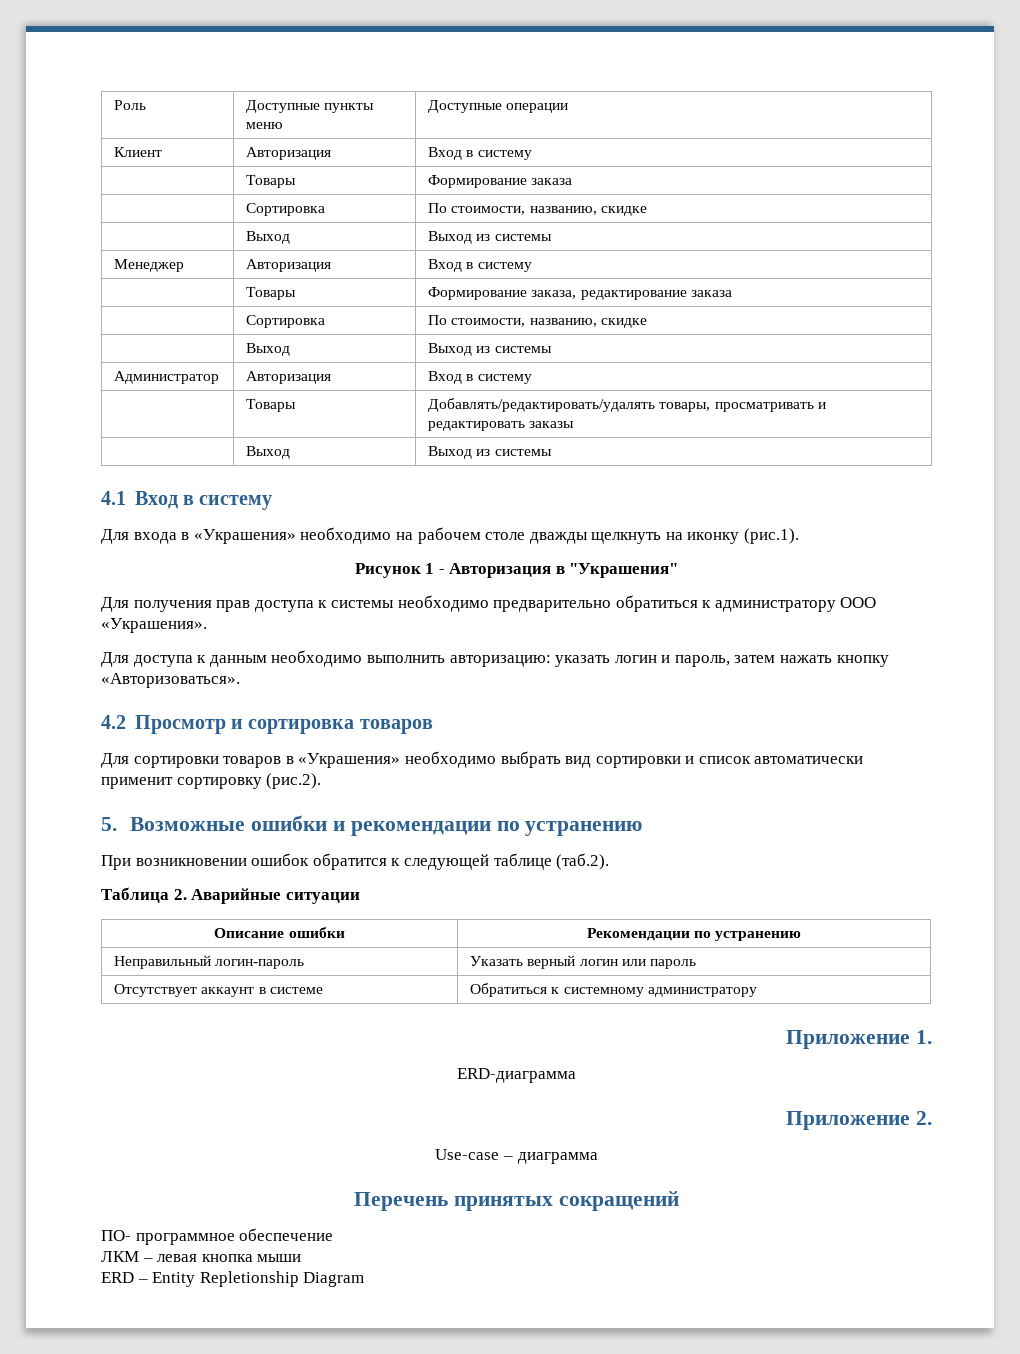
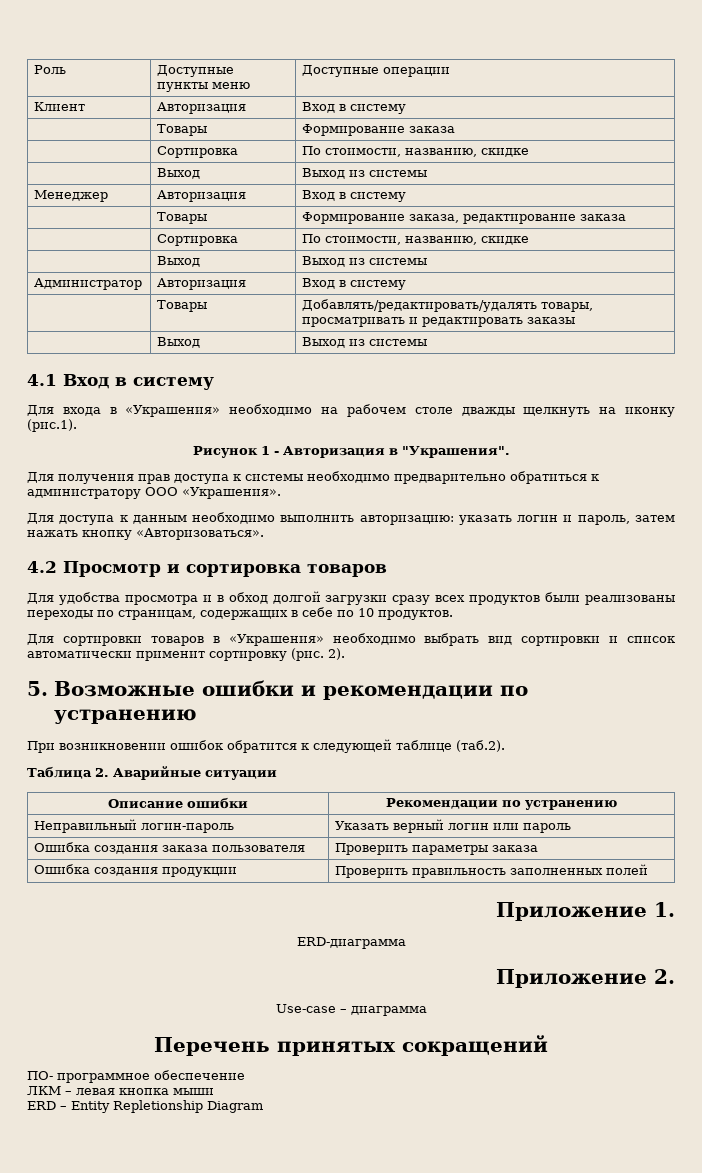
[569,563,679,578] "Украшения" -> [401,446,510,458] "Украшения".
(433, 726) none -> [27,591,675,605] [27,607,453,620] // Для удобства просмотра и в обход долгой загрузки сразу всех продуктов были реализованы переходы по страницам, содержащих в себе по 10 продуктов.
[266,773,322,789] (рис.2). -> [291,648,345,661] (рис. 2).
[114,984,323,997] [470,983,757,997] Отсутствует аккаунт в системе | Обратиться к системному администратору -> [34,842,306,854] [335,843,539,855] [34,864,238,877] [335,864,649,878] Ошибка создания заказа пользователя | Проверить параметры заказа // Ошибка создания продукции | Проверить правильность заполненных полей

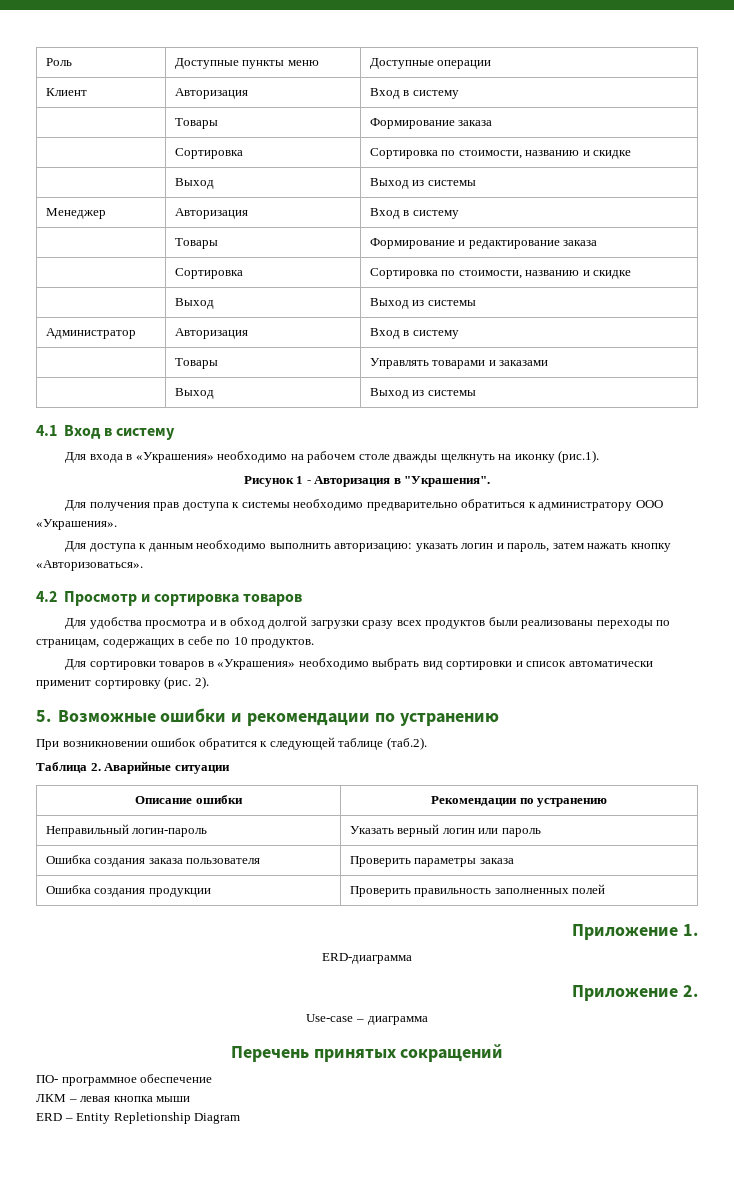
[302,146,478,157] По стоимости, названию, -> [369,148,590,159] Сортировка по стоимости, названию и
[409,214,460,223] заказа, -> [458,240,466,246] и
[302,234,478,245] По стоимости, названию, -> [369,268,590,279] Сортировка по стоимости, названию и
[302,299,594,312] [302,317,576,327] Добавлять/редактировать/удалять товары, просматривать и редактировать заказы -> [369,358,549,369] Управлять товарами и заказами

